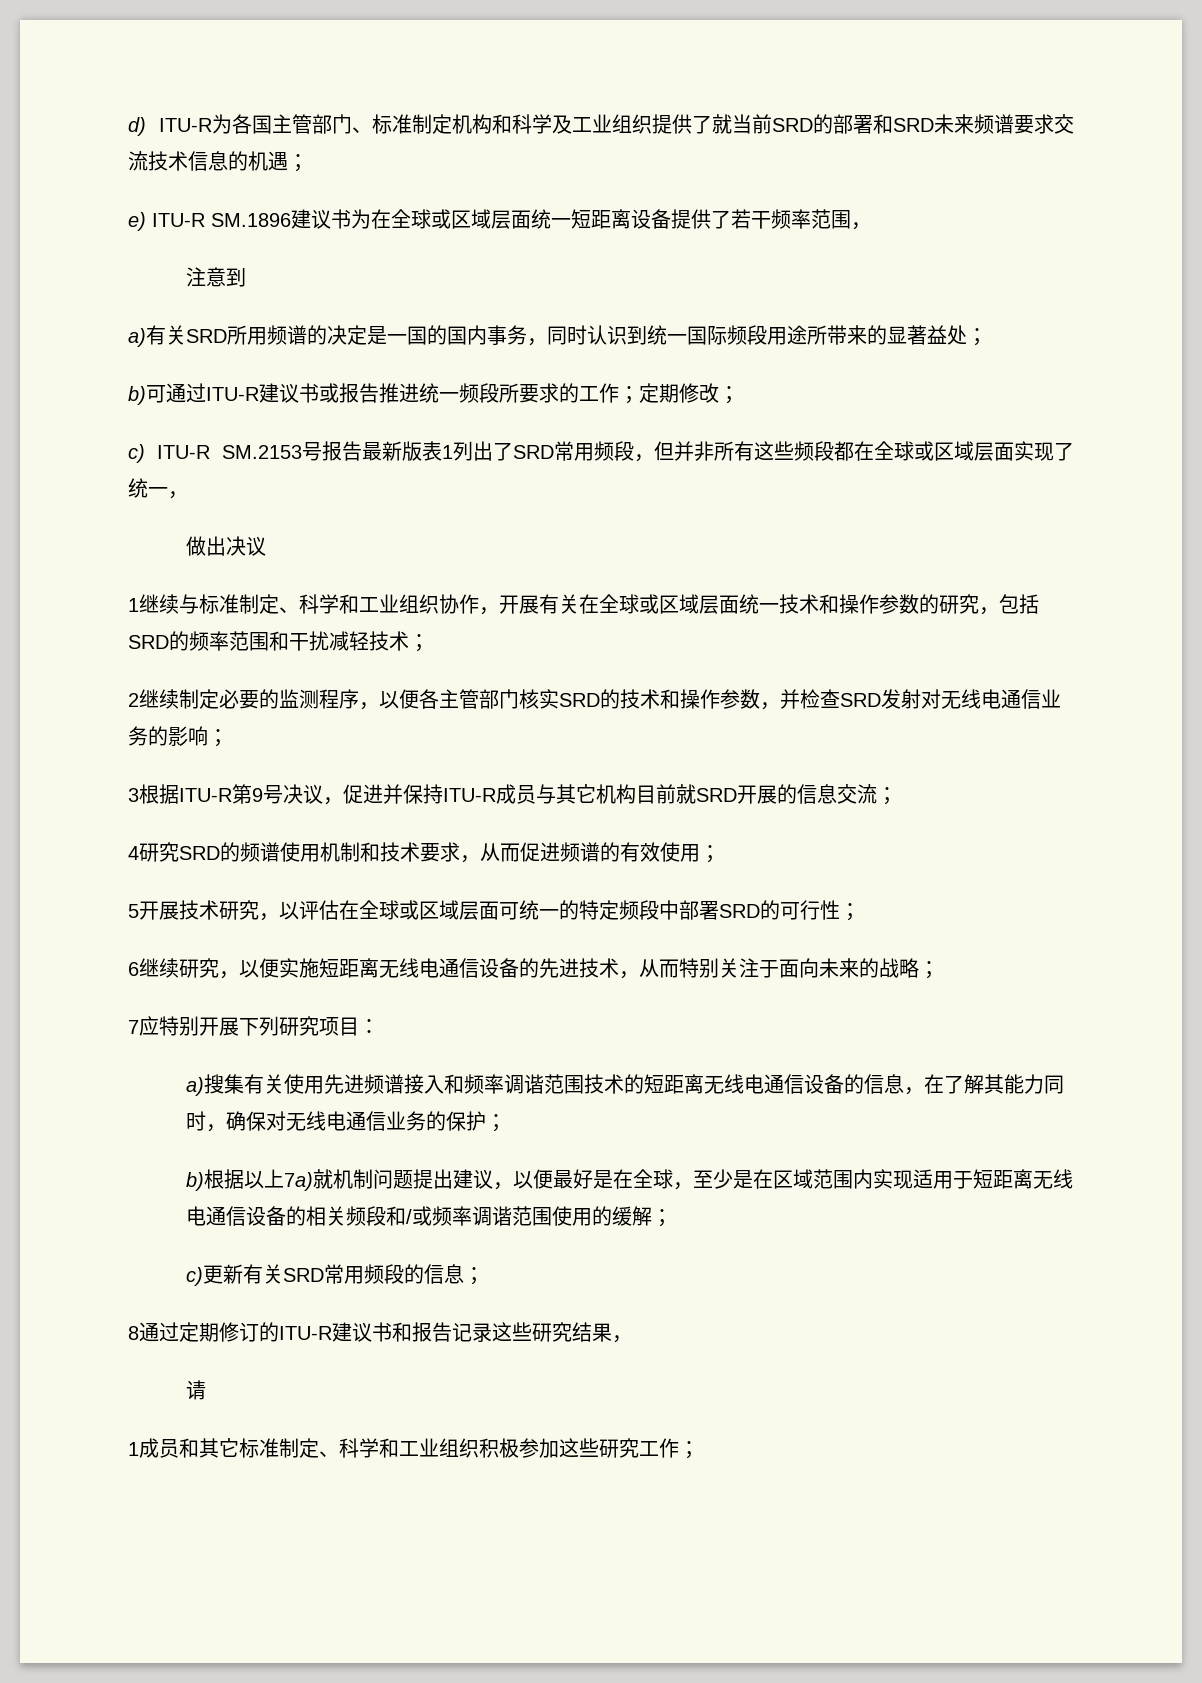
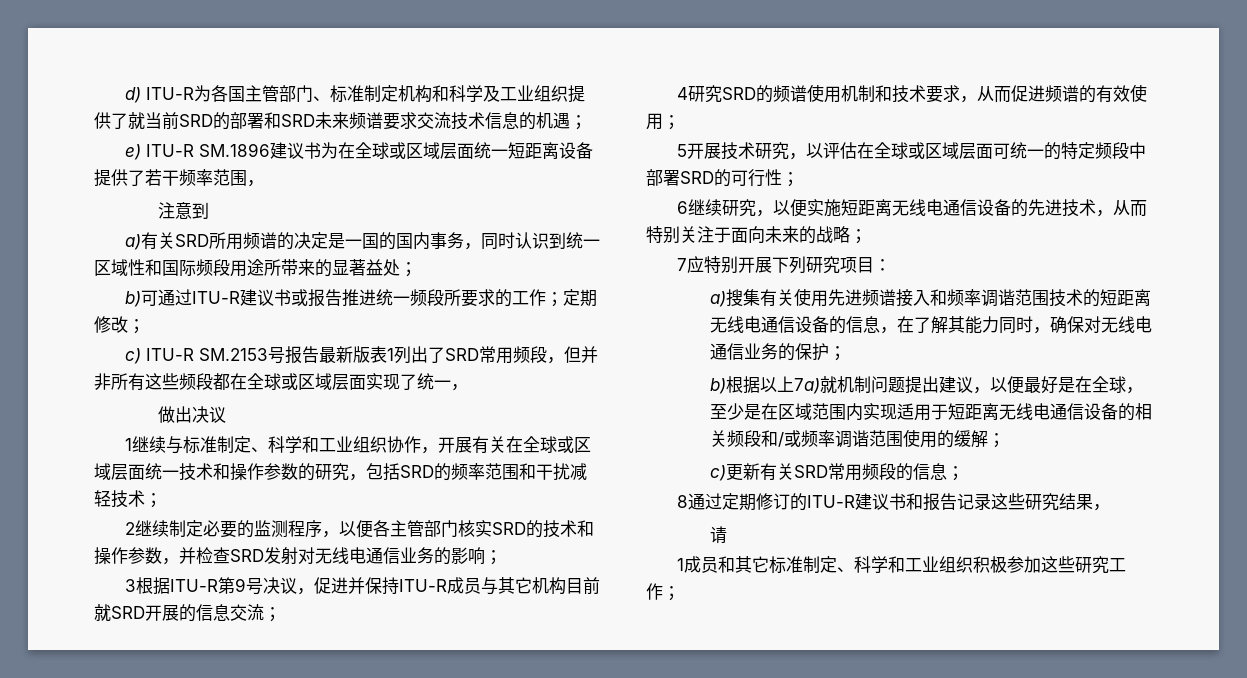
(687, 338) none -> [94,259,162,276] 区域性和

